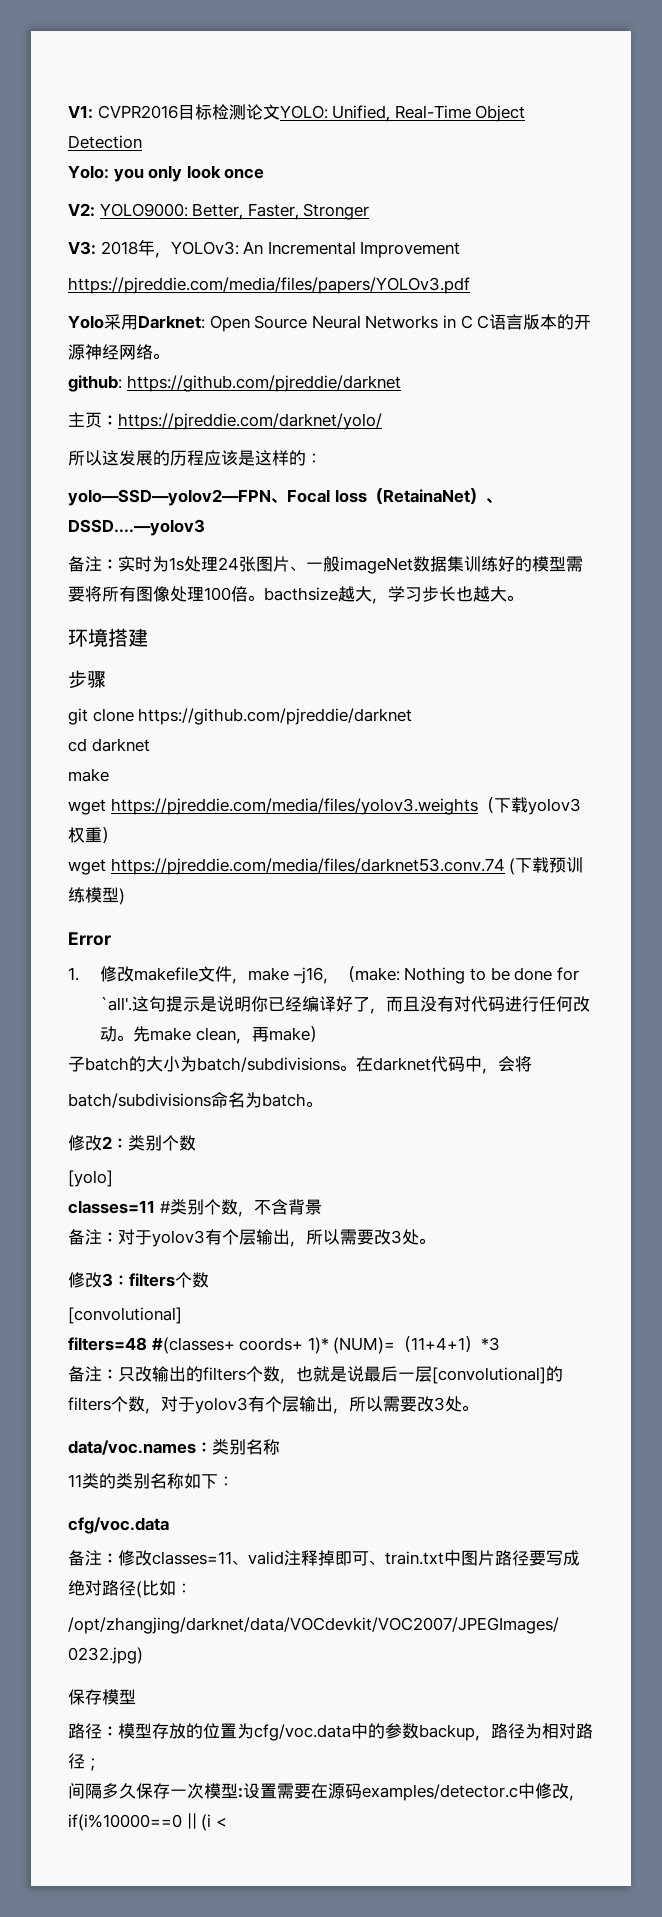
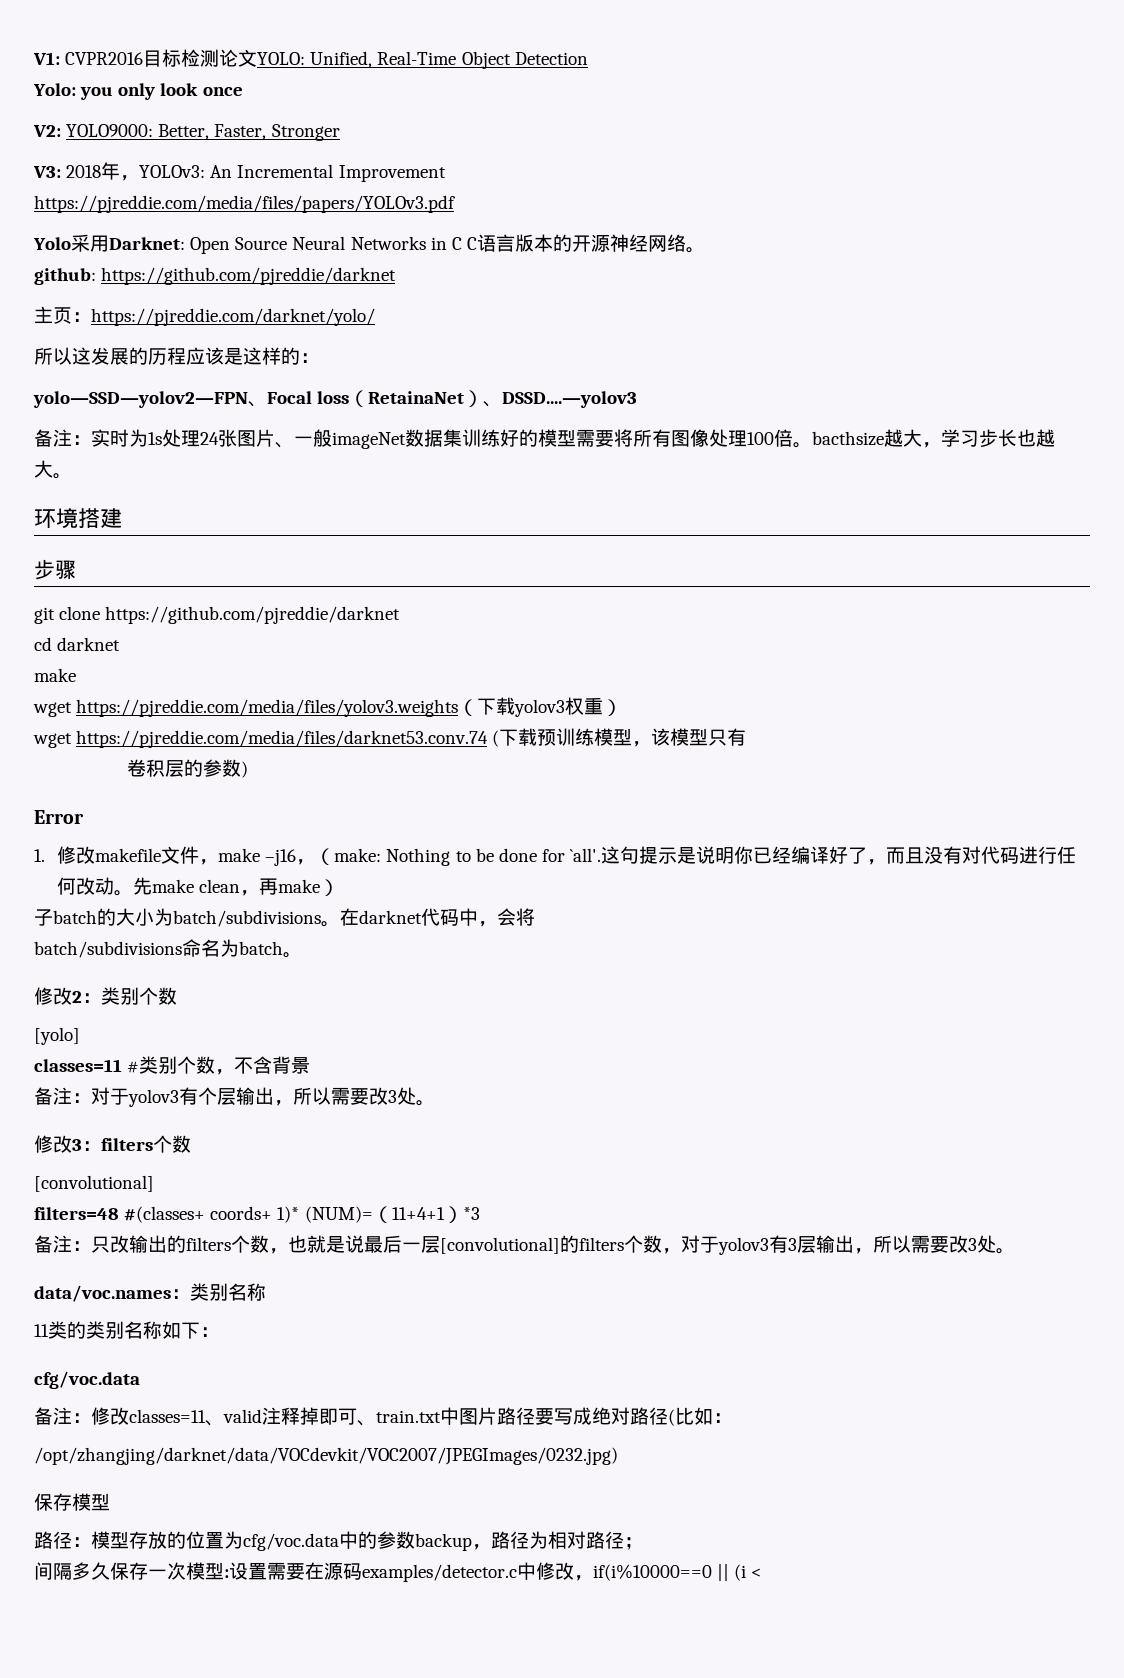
(119, 895) none -> [632,728,747,747] [126,759,241,777] ，该模型只有 // 卷积层的参数
[265,1396,282,1412] 个 -> [788,1238,797,1251] 3

